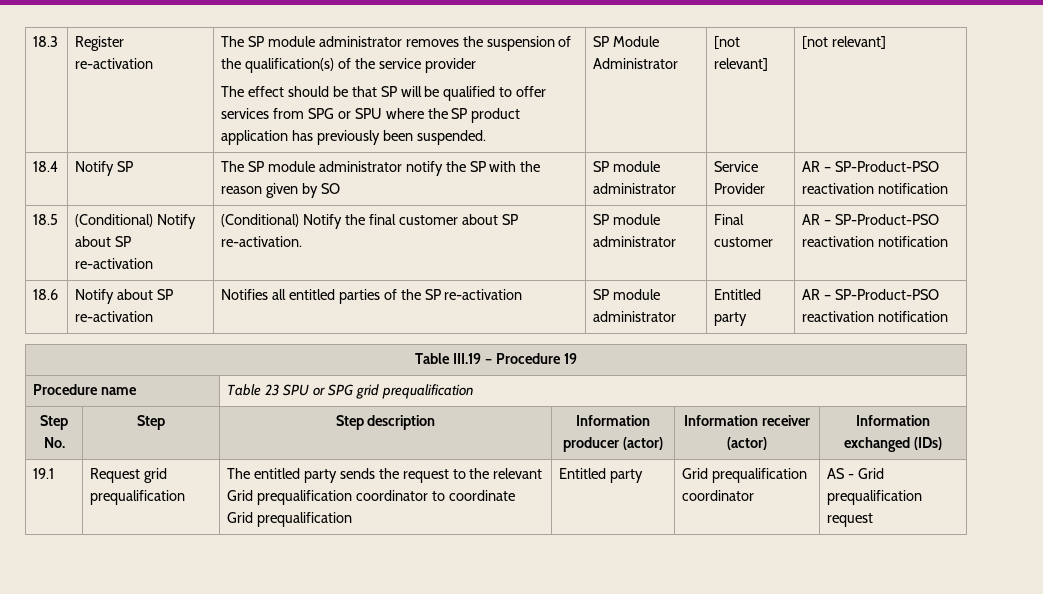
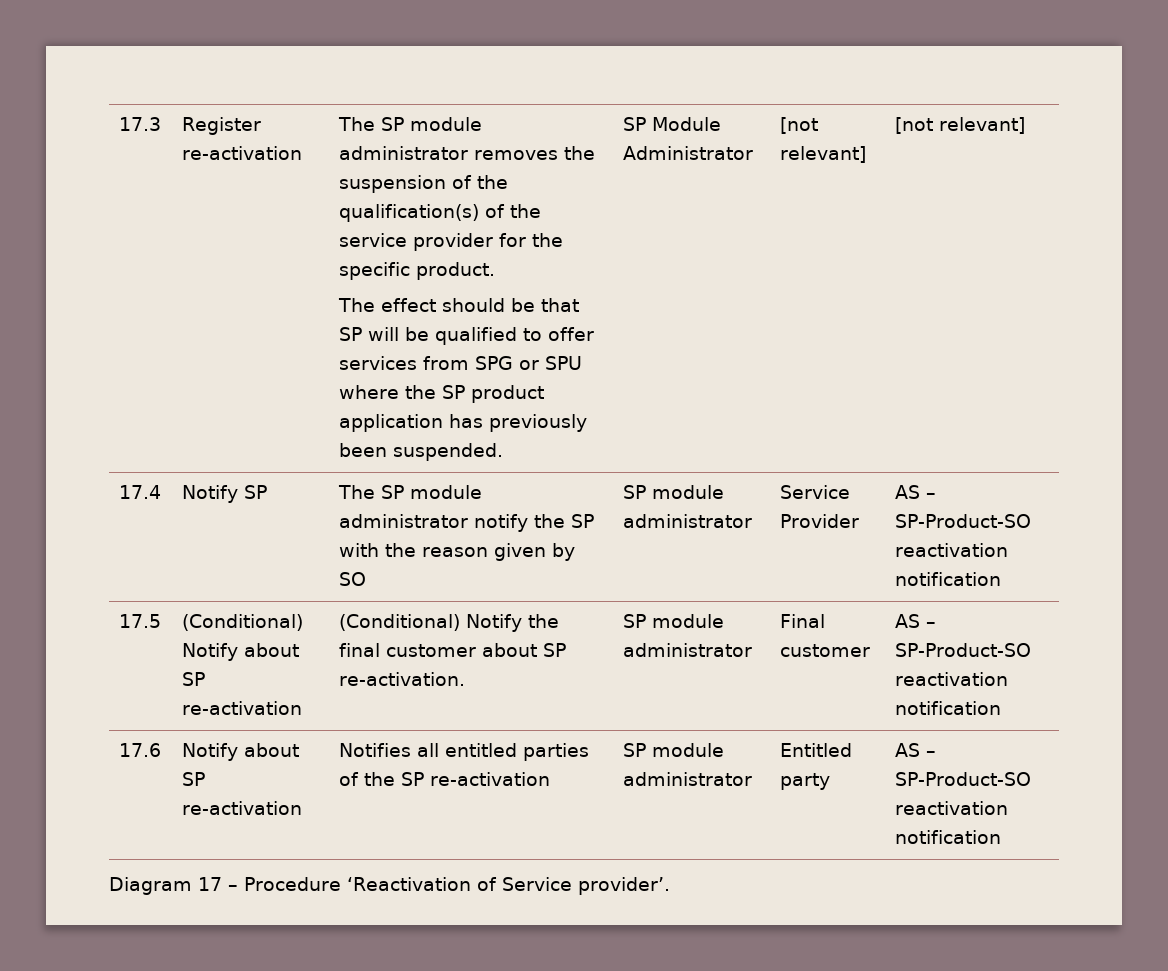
[33,36,59,47] 18.3 -> [119,117,162,131] 17.3
(476, 65) none -> [499,233,564,247] [339,262,496,280] for the specific product.
[33,161,59,172] 18.4 -> [119,485,162,499] 17.4
[802,161,939,172] [802,183,948,194] [33,214,59,225] AR – SP-Product-PSO reactivation notification // 18.5 -> [895,485,937,499] [895,514,1032,528] [895,543,1009,557] [895,572,1002,586] [119,614,162,628] AS – SP-Product-SO reactivation notification // 17.5
[802,214,939,225] [802,236,948,247] [33,289,59,300] AR – SP-Product-PSO reactivation notification // 18.6 -> [895,614,937,628] [895,643,1032,657] [895,672,1009,686] [895,701,1002,715] [119,743,162,757] AS – SP-Product-SO reactivation notification // 17.6
[802,289,939,300] [802,311,948,322] [415,353,577,364] [33,384,137,395] [227,384,473,399] [40,415,68,430] [43,437,65,448] [137,415,165,430] [335,415,436,430] [576,415,650,426] [563,437,663,452] [684,415,810,426] [727,437,767,450] [856,415,930,426] [844,437,942,452] [33,468,55,479] [90,468,167,483] [90,490,186,505] [227,468,543,483] [227,490,515,505] [227,512,352,527] [559,468,643,483] [682,468,807,483] [682,490,755,501] [827,468,884,479] [827,490,923,505] [827,513,874,527] AR – SP-Product-PSO reactivation notification // Table III.19 – Procedure 19 // Procedure name | Table 23 SPU or SPG grid prequalification // Step No. | Step | Step description | Information producer (actor) | Information receiver (actor) | Information exchanged (IDs) // 19.1 | Request grid prequalification | The entitled party sends the request to the relevant Grid prequalification coordinator to coordinate Grid prequalification | Entitled party | Grid prequalification coordinator | AS - Grid prequalification request -> [895,743,937,757] [895,772,1032,786] [895,801,1009,815] [895,830,1002,844] [109,877,670,895] AS – SP-Product-SO reactivation notification // Diagram 17 – Procedure ‘Reactivation of Service provider’.

